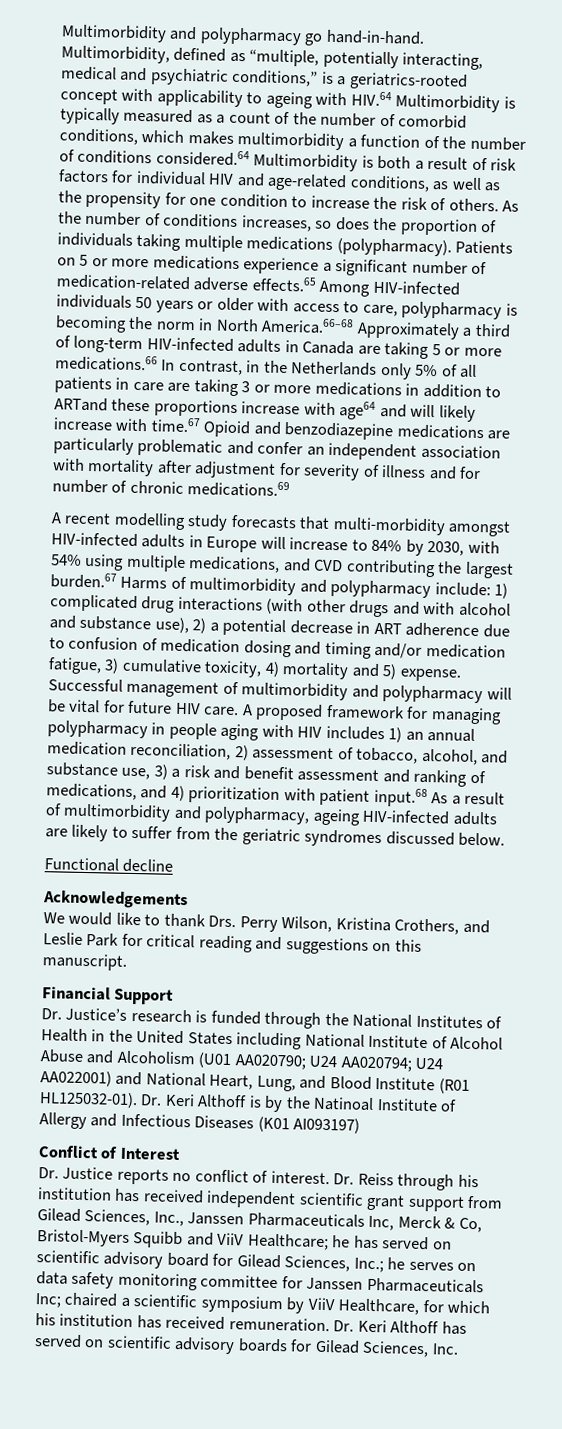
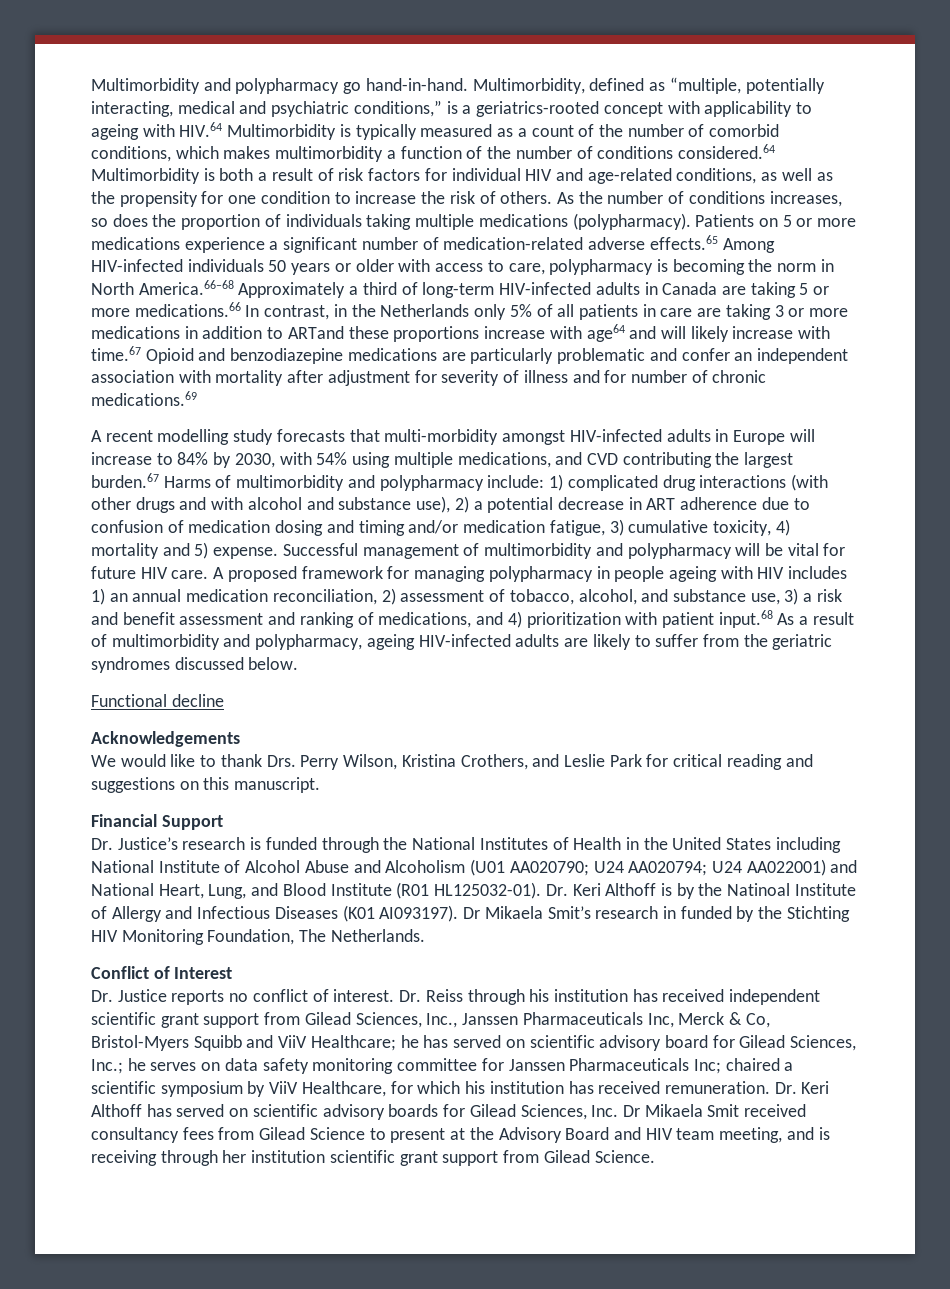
[220,723,260,741] aging -> [668,566,717,582] ageing
[293,1117,361,1134] AI093197) -> [379,905,850,922] [91,929,425,945] AI093197). Dr Mikaela Smit’s research in funded by the Stichting HIV Monitoring Foundation, The Netherlands.
(459, 1349) none -> [622,1104,807,1117] [91,1127,830,1143] [91,1150,655,1166] Dr Mikaela Smit received consultancy fees from Gilead Science to present at the Advisory Board and HIV team meeting, and is receiving through her institution scientific grant support from Gilead Science.

